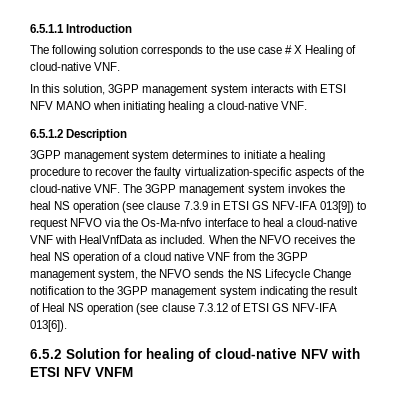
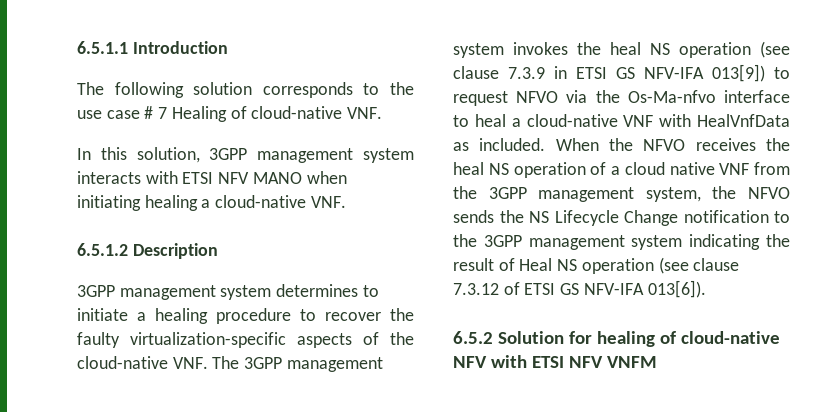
[293,45,302,54] X -> [158,107,168,119] 7

